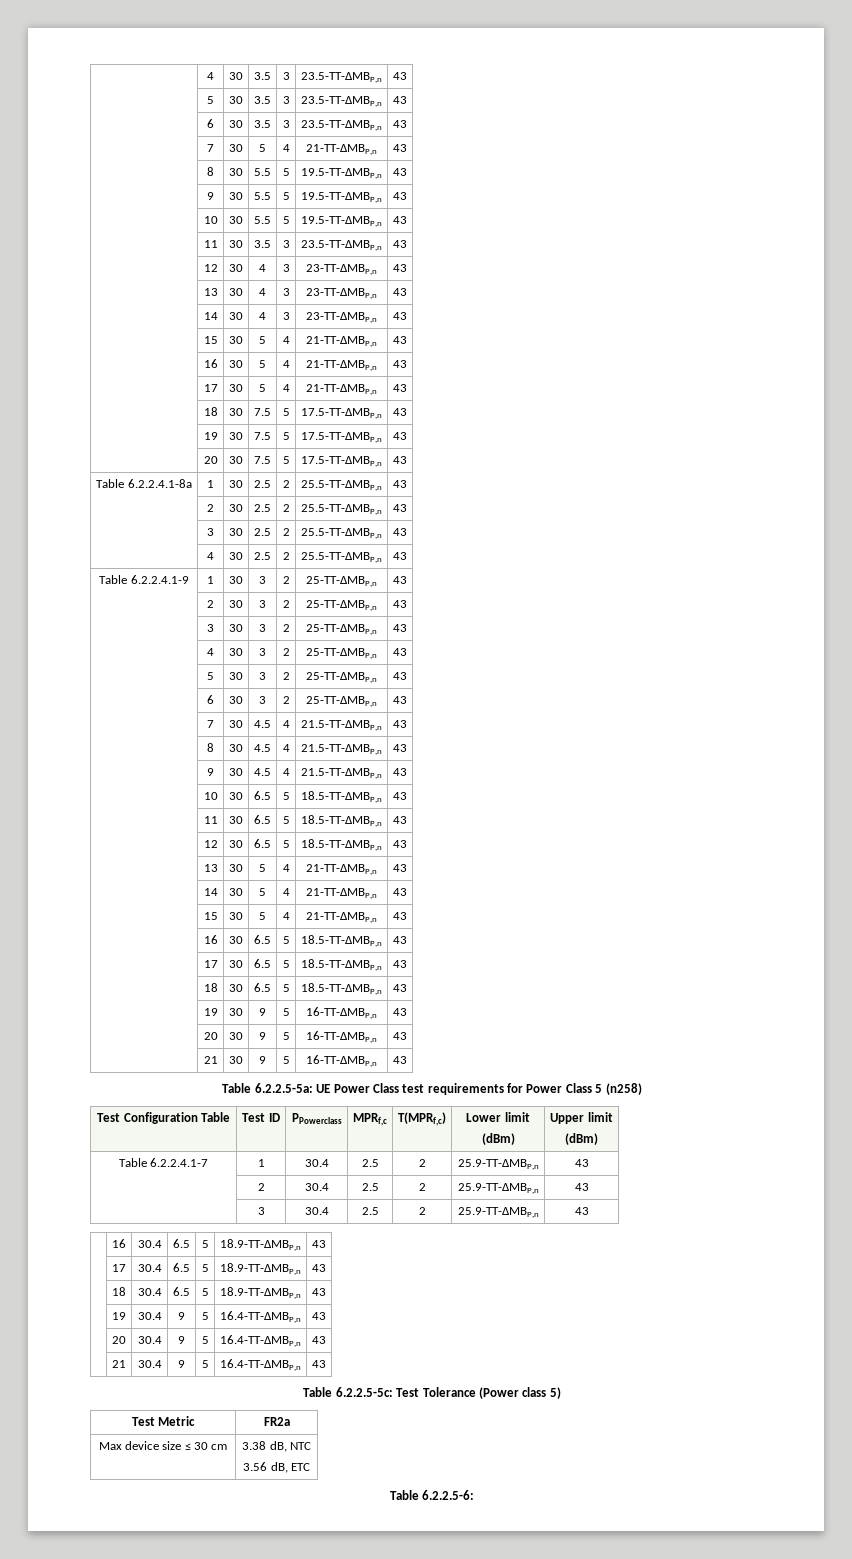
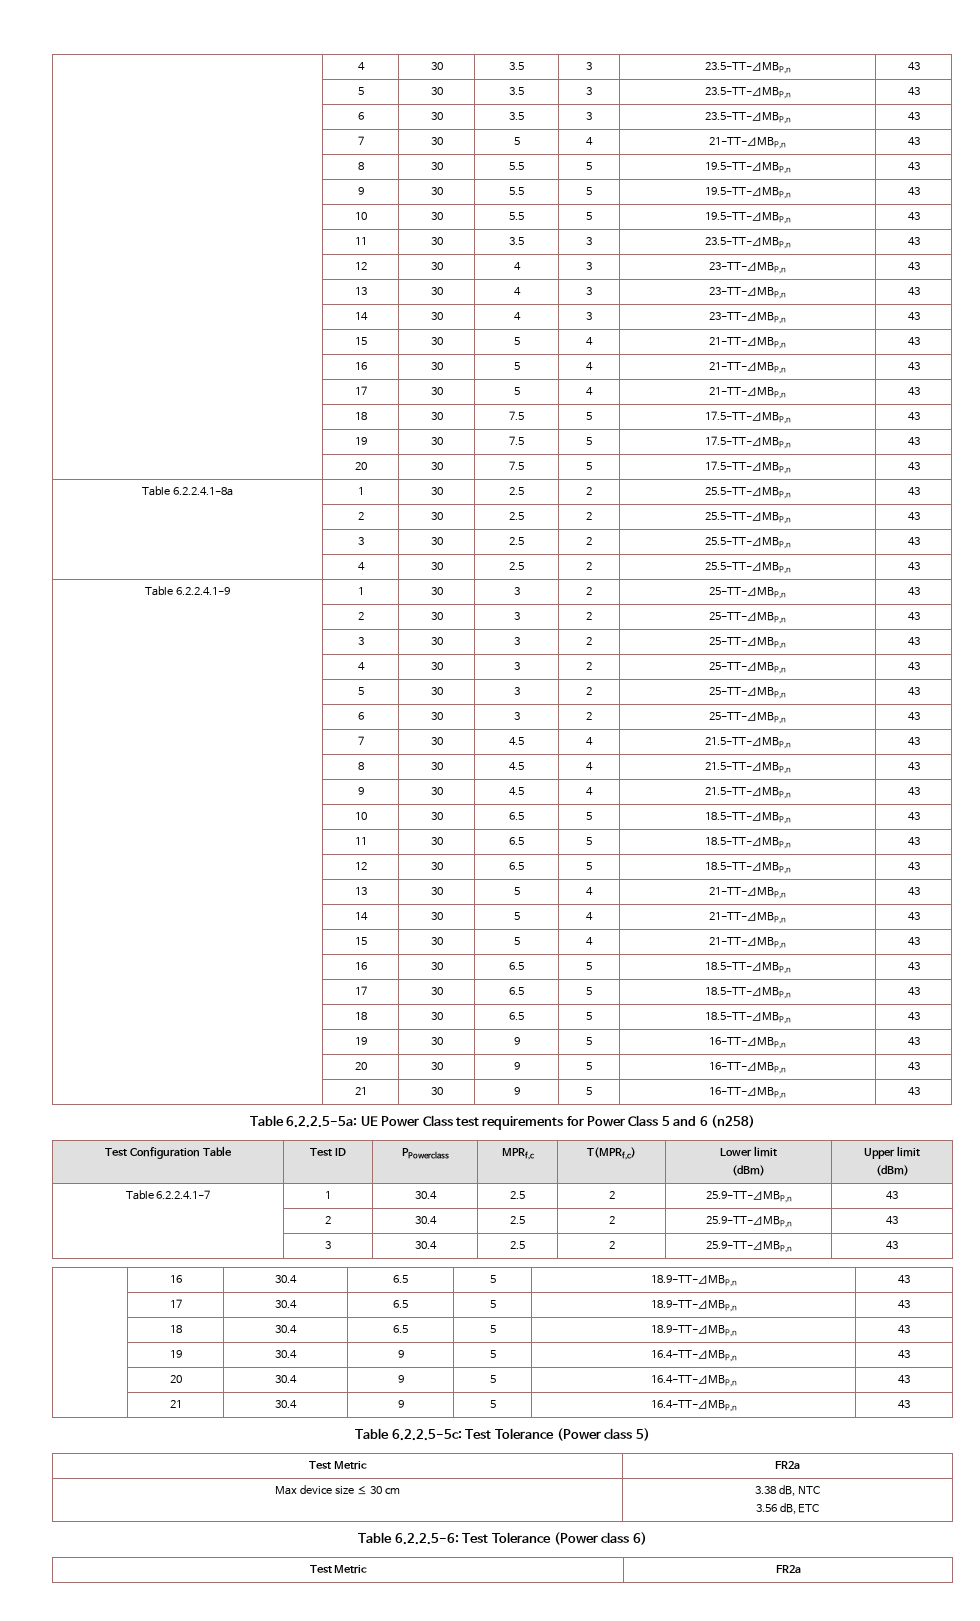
(603, 1088) none -> [673,1116,708,1126] and 6
(475, 1495) none -> [462,1532,647,1545] [309,1565,368,1574] [775,1565,801,1573] Test Tolerance (Power class 6) // Test Metric | FR2a

